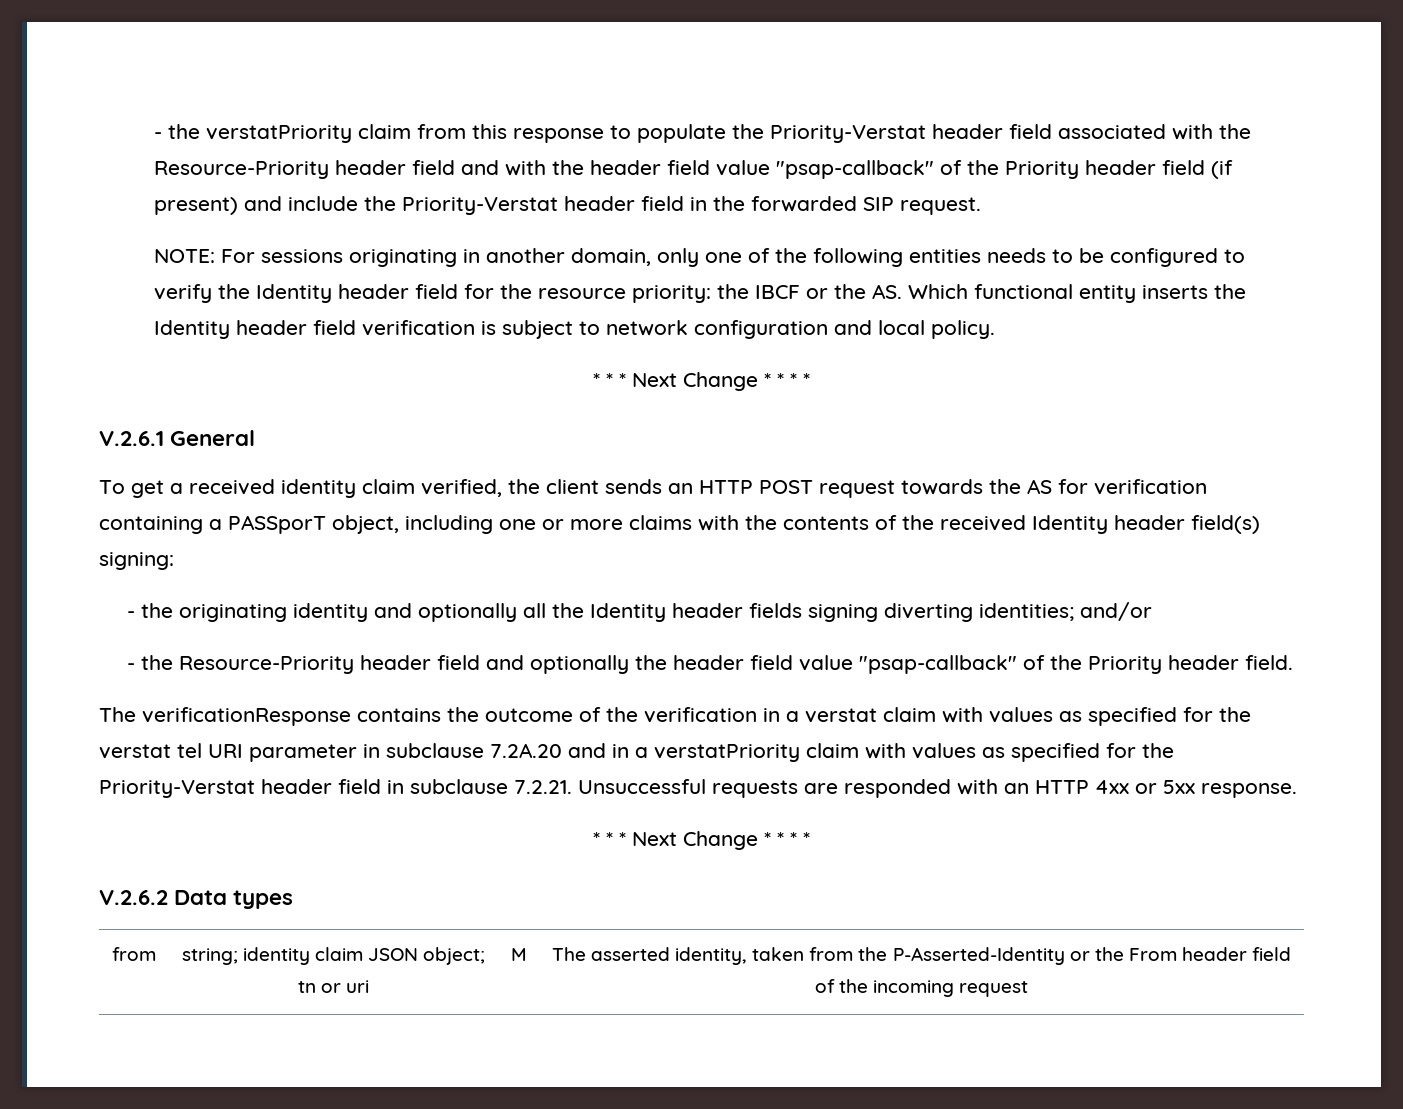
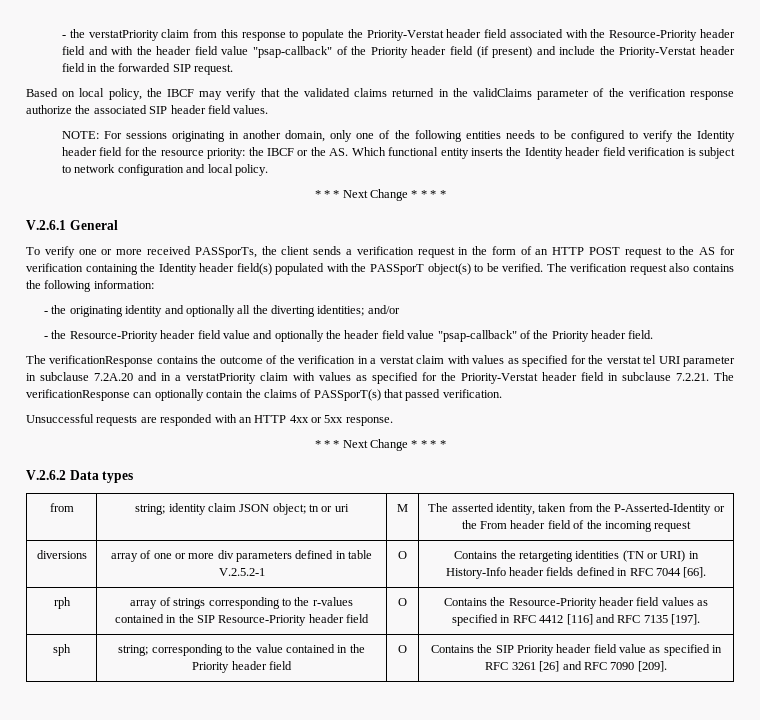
(982, 206) none -> [26,88,734,100] [26,105,269,114] // Based on local policy, the IBCF may verify that the validated claims returned in the validClaims parameter of the verification response authorize the associated SIP header field values.
[131,479,662,498] get a received identity claim verified, the client sends -> [44,246,532,258] verify one or more received PASSporTs, the client sends a verification request in the form of
[901,479,983,495] towards -> [665,247,675,255] to
[209,515,1260,534] [99,552,174,570] a PASSporT object, including one or more claims with the contents of the received Identity header field(s) signing: -> [140,263,734,275] [26,280,154,292] the Identity header field(s) populated with the PASSporT object(s) to be verified. The verification request also contains the following information:
[589,603,878,622] Identity header fields signing -> (268, 309) none
(480, 662) none -> [222,330,250,339] value
(572, 787) none -> [714,372,734,381] [26,389,502,401] The verificationResponse can optionally contain the claims of PASSporT(s) that passed verification. //
(1029, 989) none -> [36,550,87,559] [110,550,373,562] [218,568,265,576] [398,551,407,559] [454,550,699,562] [445,567,707,579] [53,597,71,609] [130,597,353,609] [114,614,370,626] [398,598,407,606] [443,597,709,609] [452,614,700,626] [53,644,71,656] [118,644,365,656] [192,661,292,673] [398,645,407,653] [430,644,723,656] [485,661,667,672] // diversions | array of one or more div parameters defined in table V.2.5.2-1 | O | Contains the retargeting identities (TN or URI) in History-Info header fields defined in RFC 7044 [66]. // rph | array of strings corresponding to the r-values contained in the SIP Resource-Priority header field | O | Contains the Resource-Priority header field values as specified in RFC 4412 [116] and RFC 7135 [197]. // sph | string; corresponding to the value contained in the Priority header field | O | Contains the SIP Priority header field value as specified in RFC 3261 [26] and RFC 7090 [209].

